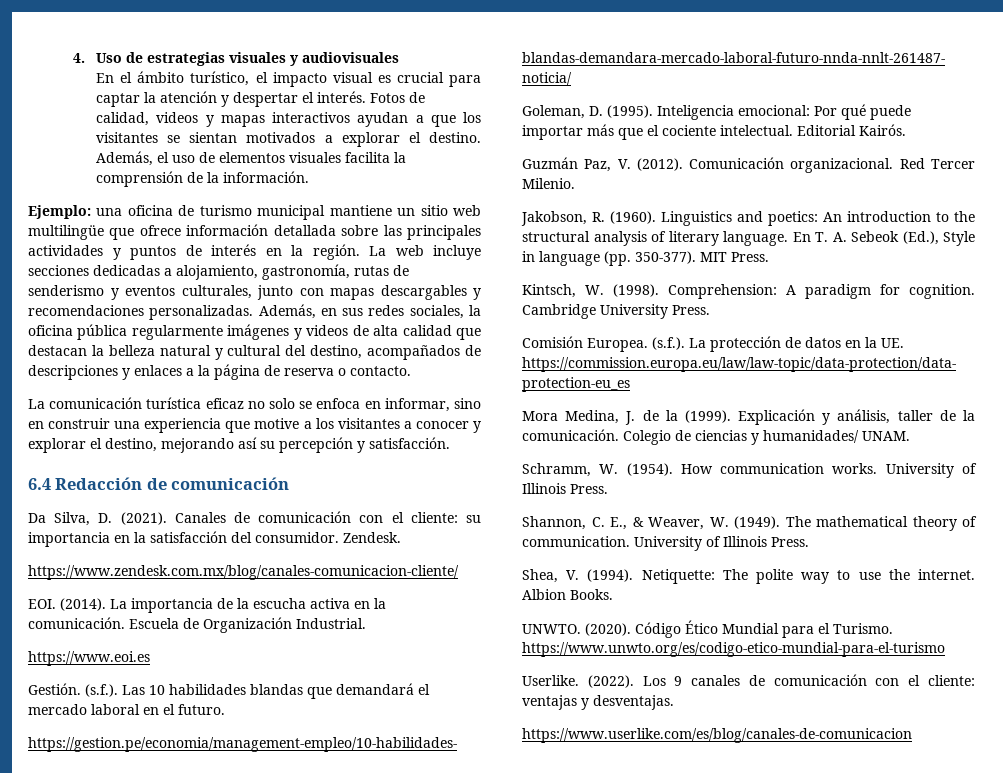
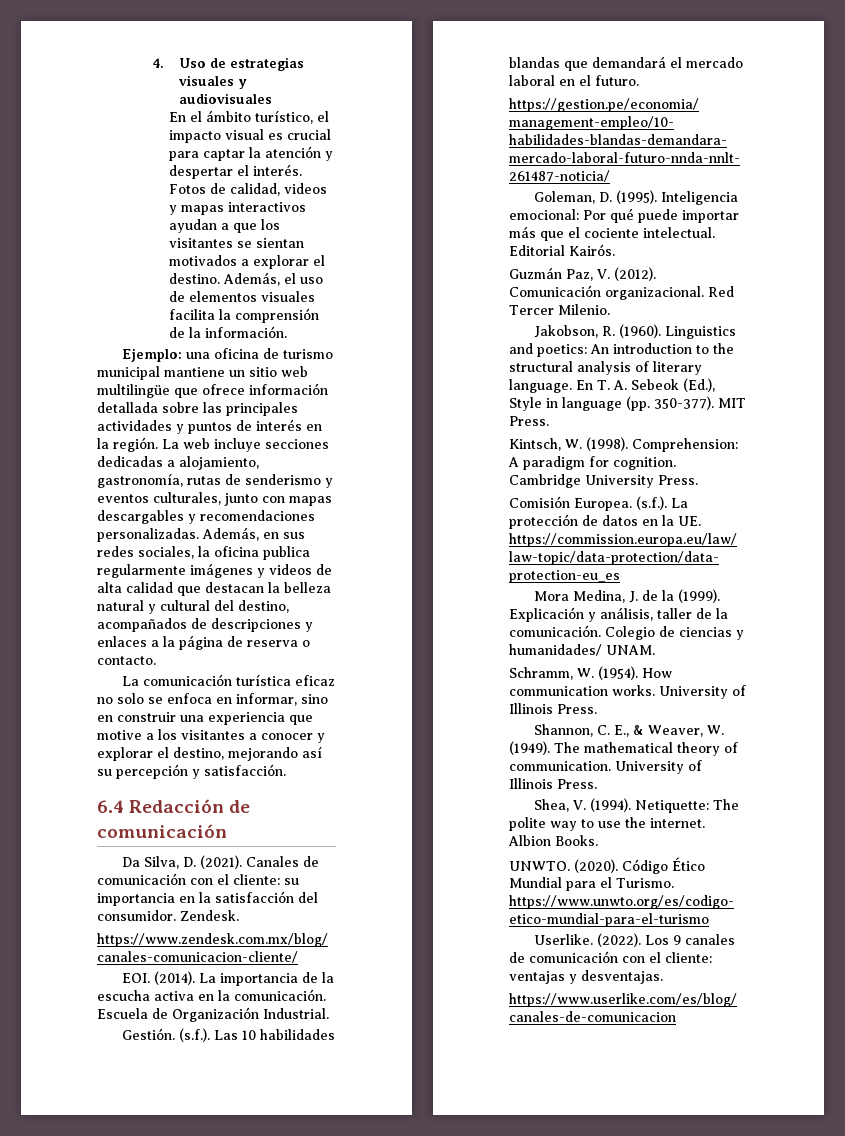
[77,324,128,340] pública -> [263,546,310,560] publica
[28,651,150,666] // https://www.eoi.es -> (329, 1013) none

